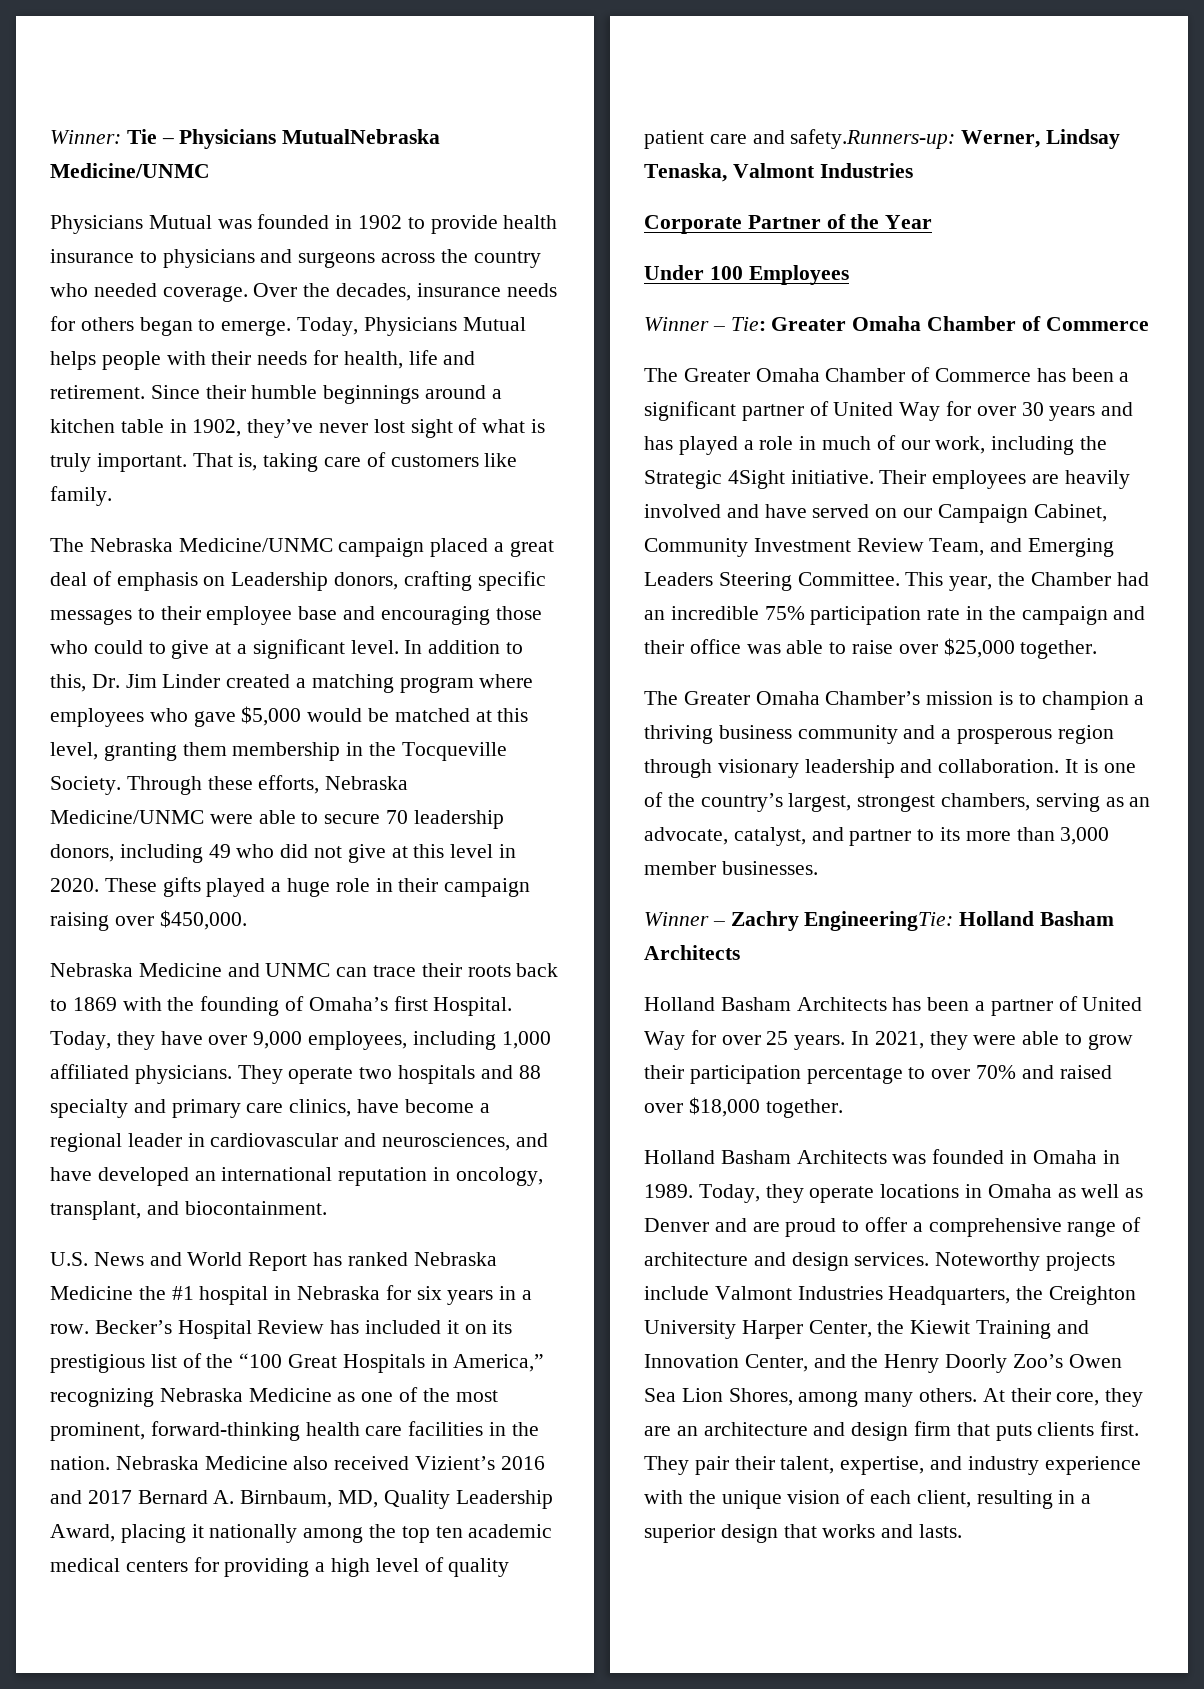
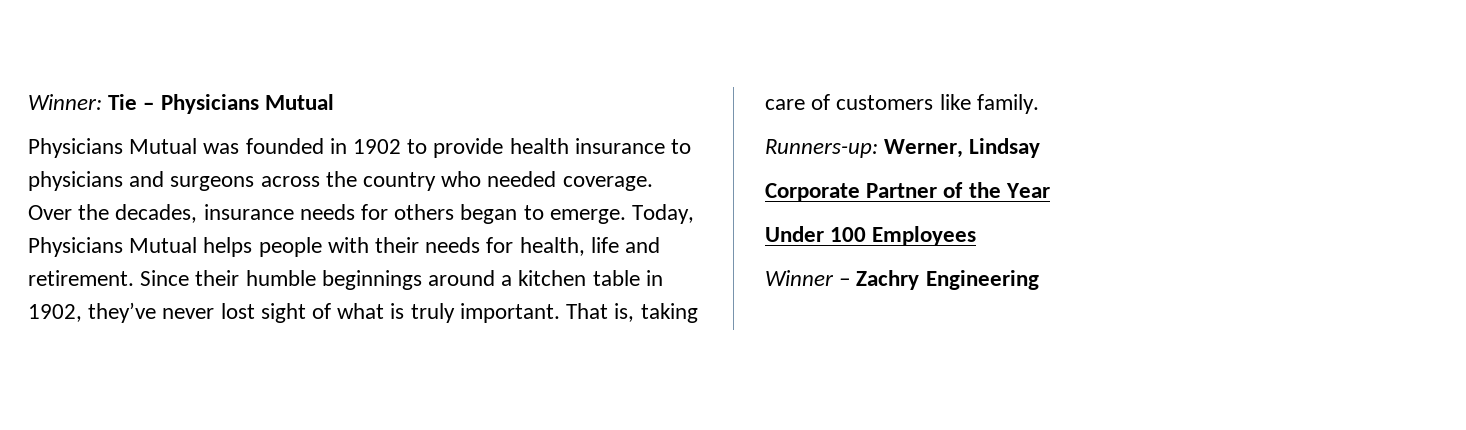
[282,129,441,144] [50,163,210,178] MutualNebraska Medicine/UNMC -> [264,94,334,110] Mutual
[50,538,554,557] [50,571,546,591] [50,606,542,625] [50,639,524,659] [50,674,534,693] [50,706,529,727] [50,742,507,761] [50,775,409,795] [50,810,504,829] [50,844,517,863] [50,877,531,897] [50,910,247,931] [50,963,559,977] [50,996,513,1016] [50,1031,551,1050] [50,1064,541,1084] [50,1099,490,1118] [50,1133,548,1152] [50,1167,543,1186] [50,1201,327,1220] [50,1252,497,1271] [50,1285,533,1305] [50,1320,513,1339] [50,1353,545,1373] [50,1387,498,1407] [50,1421,539,1441] [50,1456,545,1470] [50,1490,553,1509] [50,1524,553,1543] [50,1557,510,1577] [644,129,956,149] The Nebraska Medicine/UNMC campaign placed a great deal of emphasis on Leadership donors, crafting specific messages to their employee base and encouraging those who could to give at a significant level. In addition to this, Dr. Jim Linder created a matching program where employees who gave $5,000 would be matched at this level, granting them membership in the Tocqueville Society. Through these efforts, Nebraska Medicine/UNMC were able to secure 70 leadership donors, including 49 who did not give at this level in 2020. These gifts played a huge role in their campaign raising over $450,000. // Nebraska Medicine and UNMC can trace their roots back to 1869 with the founding of Omaha’s first Hospital. Today, they have over 9,000 employees, including 1,000 affiliated physicians. They operate two hospitals and 88 specialty and primary care clinics, have become a regional leader in cardiovascular and neurosciences, and have developed an international reputation in oncology, transplant, and biocontainment. // U.S. News and World Report has ranked Nebraska Medicine the #1 hospital in Nebraska for six years in a row. Becker’s Hospital Review has included it on its prestigious list of the “100 Great Hospitals in America,” recognizing Nebraska Medicine as one of the most prominent, forward-thinking health care facilities in the nation. Nebraska Medicine also received Vizient’s 2016 and 2017 Bernard A. Birnbaum, MD, Quality Leadership Award, placing it nationally among the top ten academic medical centers for providing a high level of quality patient care and safety.Runners-up: -> [765,139,878,158] Runners-up:
[644,163,913,182] Tenaska, Valmont Industries -> (1041, 148) none
[730,316,1149,331] [644,367,1130,382] [644,401,1134,421] [644,435,1108,455] [644,470,1130,489] [644,504,1107,523] [644,538,1115,557] [644,572,1149,591] [644,606,1146,625] [644,638,1098,659] [644,691,1145,710] [644,725,1114,744] [644,759,1136,778] [644,792,1151,812] [644,827,1110,846] [644,861,818,875] [644,911,1115,931] [644,945,740,960] [644,996,1143,1016] [644,1030,1133,1050] [644,1065,1112,1084] [644,1097,843,1118] [644,1149,1120,1164] [644,1184,1144,1203] [644,1217,1142,1237] [644,1252,1116,1271] [644,1286,1137,1305] [644,1320,1089,1339] [644,1354,1122,1373] [644,1388,1144,1407] [644,1421,1140,1441] [644,1456,1141,1475] [644,1489,1092,1509] [644,1524,963,1543] Tie: Greater Omaha Chamber of Commerce // The Greater Omaha Chamber of Commerce has been a significant partner of United Way for over 30 years and has played a role in much of our work, including the Strategic 4Sight initiative. Their employees are heavily involved and have served on our Campaign Cabinet, Community Investment Review Team, and Emerging Leaders Steering Committee. This year, the Chamber had an incredible 75% participation rate in the campaign and their office was able to raise over $25,000 together. // The Greater Omaha Chamber’s mission is to champion a thriving business community and a prosperous region through visionary leadership and collaboration. It is one of the country’s largest, strongest chambers, serving as an advocate, catalyst, and partner to its more than 3,000 member businesses. // Winner – Zachry EngineeringTie: Holland Basham Architects // Holland Basham Architects has been a partner of United Way for over 25 years. In 2021, they were able to grow their participation percentage to over 70% and raised over $18,000 together. // Holland Basham Architects was founded in Omaha in 1989. Today, they operate locations in Omaha as well as Denver and are proud to offer a comprehensive range of architecture and design services. Noteworthy projects include Valmont Industries Headquarters, the Creighton University Harper Center, the Kiewit Training and Innovation Center, and the Henry Doorly Zoo’s Owen Sea Lion Shores, among many others. At their core, they are an architecture and design firm that puts clients first. They pair their talent, expertise, and industry experience with the unique vision of each client, resulting in a superior design that works and lasts. -> [856,270,1039,290] Zachry Engineering

